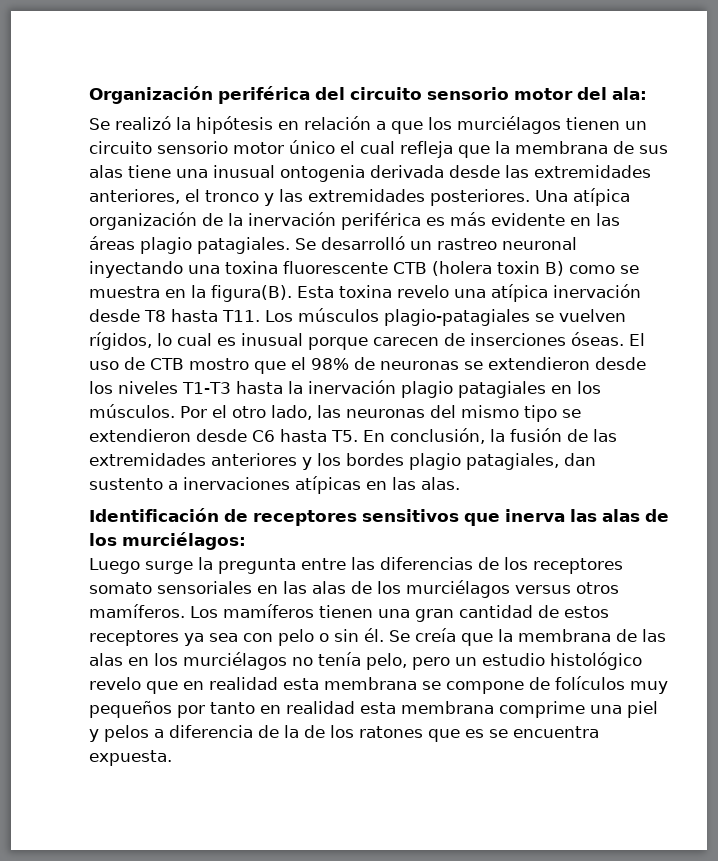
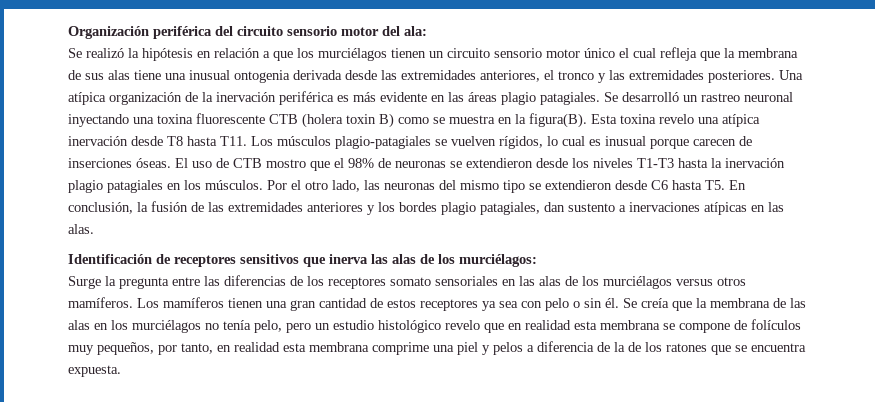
[89,558,193,574] Luego surge -> [68,276,101,289] Surge
[89,701,255,718] pequeños por tanto -> [97,342,213,355] pequeños, por tanto,
[465,729,484,738] es -> (731, 350) none

